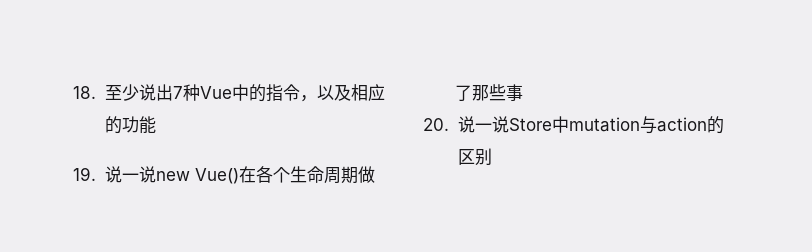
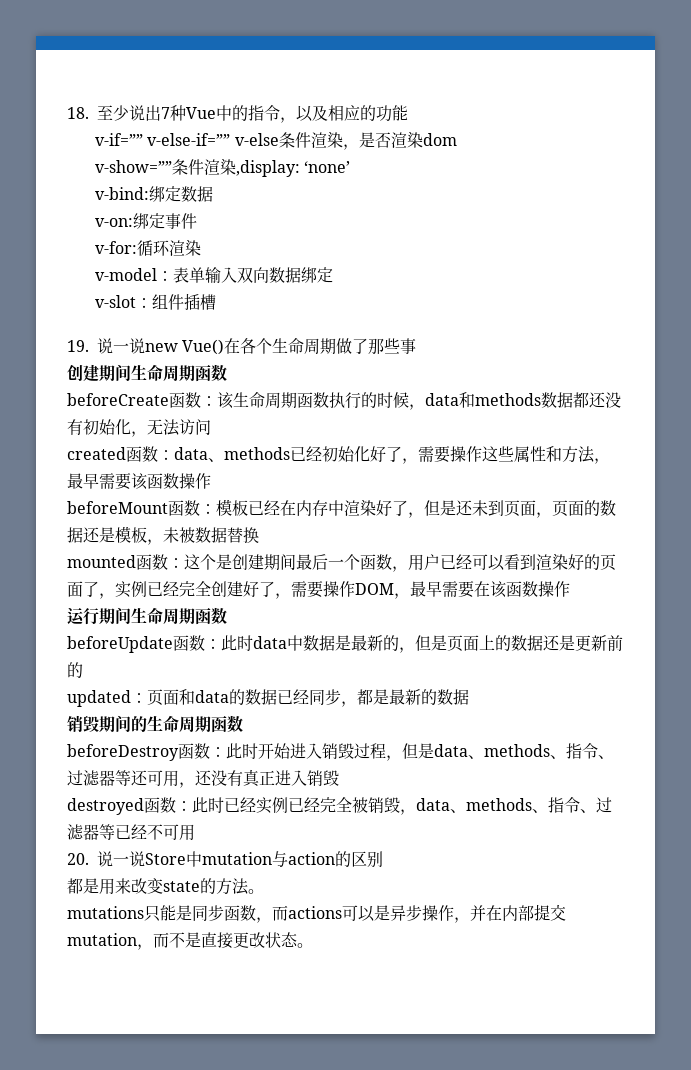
(157, 125) none -> [94,132,457,150] [94,159,351,177] [94,186,213,202] [94,213,197,229] [94,240,201,256] [94,267,333,283] [94,293,216,310] // v-if=”” v-else-if=”” v-else条件渲染，是否渲染dom // v-show=””条件渲染,display: ‘none’ // v-bind:绑定数据 // v-on:绑定事件 // v-for:循环渲染 // v-model：表单输入双向数据绑定 // v-slot：组件插槽
(524, 92) none -> [67,364,227,382] [67,392,621,410] [67,419,211,437] [67,446,610,464] [67,473,211,490] [67,499,616,518] [67,526,259,545] [67,554,616,572] [67,581,570,599] [67,607,227,625] [67,635,623,653] [67,662,83,678] [67,689,469,707] [67,715,243,733] [67,743,614,761] [67,769,339,788] [67,797,612,815] [67,824,195,841] // 创建期间生命周期函数 // beforeCreate函数：该生命周期函数执行的时候，data和methods数据都还没有初始化，无法访问 // created函数：data、methods已经初始化好了，需要操作这些属性和方法，最早需要该函数操作 // beforeMount函数：模板已经在内存中渲染好了，但是还未到页面，页面的数据还是模板，未被数据替换 // mounted函数：这个是创建期间最后一个函数，用户已经可以看到渲染好的页面了，实例已经完全创建好了，需要操作DOM，最早需要在该函数操作 // 运行期间生命周期函数 // beforeUpdate函数：此时data中数据是最新的，但是页面上的数据还是更新前的 // updated：页面和data的数据已经同步，都是最新的数据 // 销毁期间的生命周期函数 // beforeDestroy函数：此时开始进入销毁过程，但是data、methods、指令、过滤器等还可用，还没有真正进入销毁 // destroyed函数：此时已经实例已经完全被销毁，data、methods、指令、过滤器等已经不可用
(492, 157) none -> [67,878,264,895] [67,904,566,923] [67,932,313,950] // 都是用来改变state的方法。 // mutations只能是同步函数，而actions可以是异步操作，并在内部提交mutation，而不是直接更改状态。

